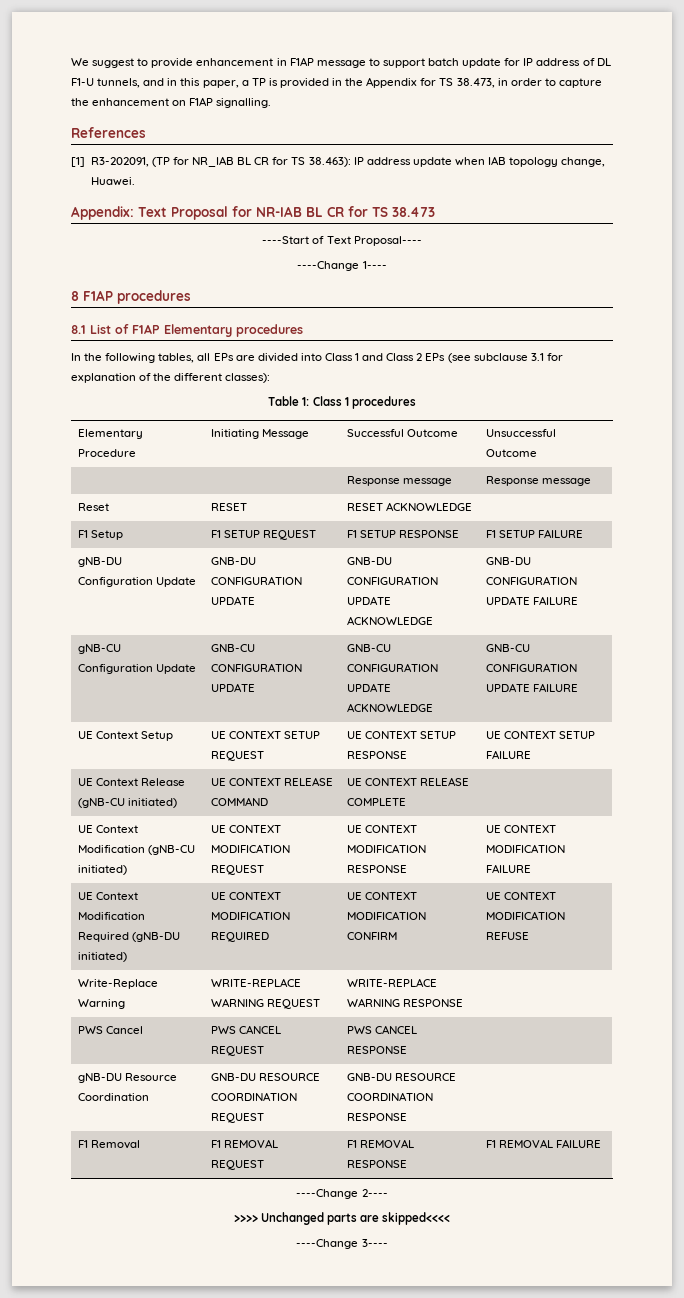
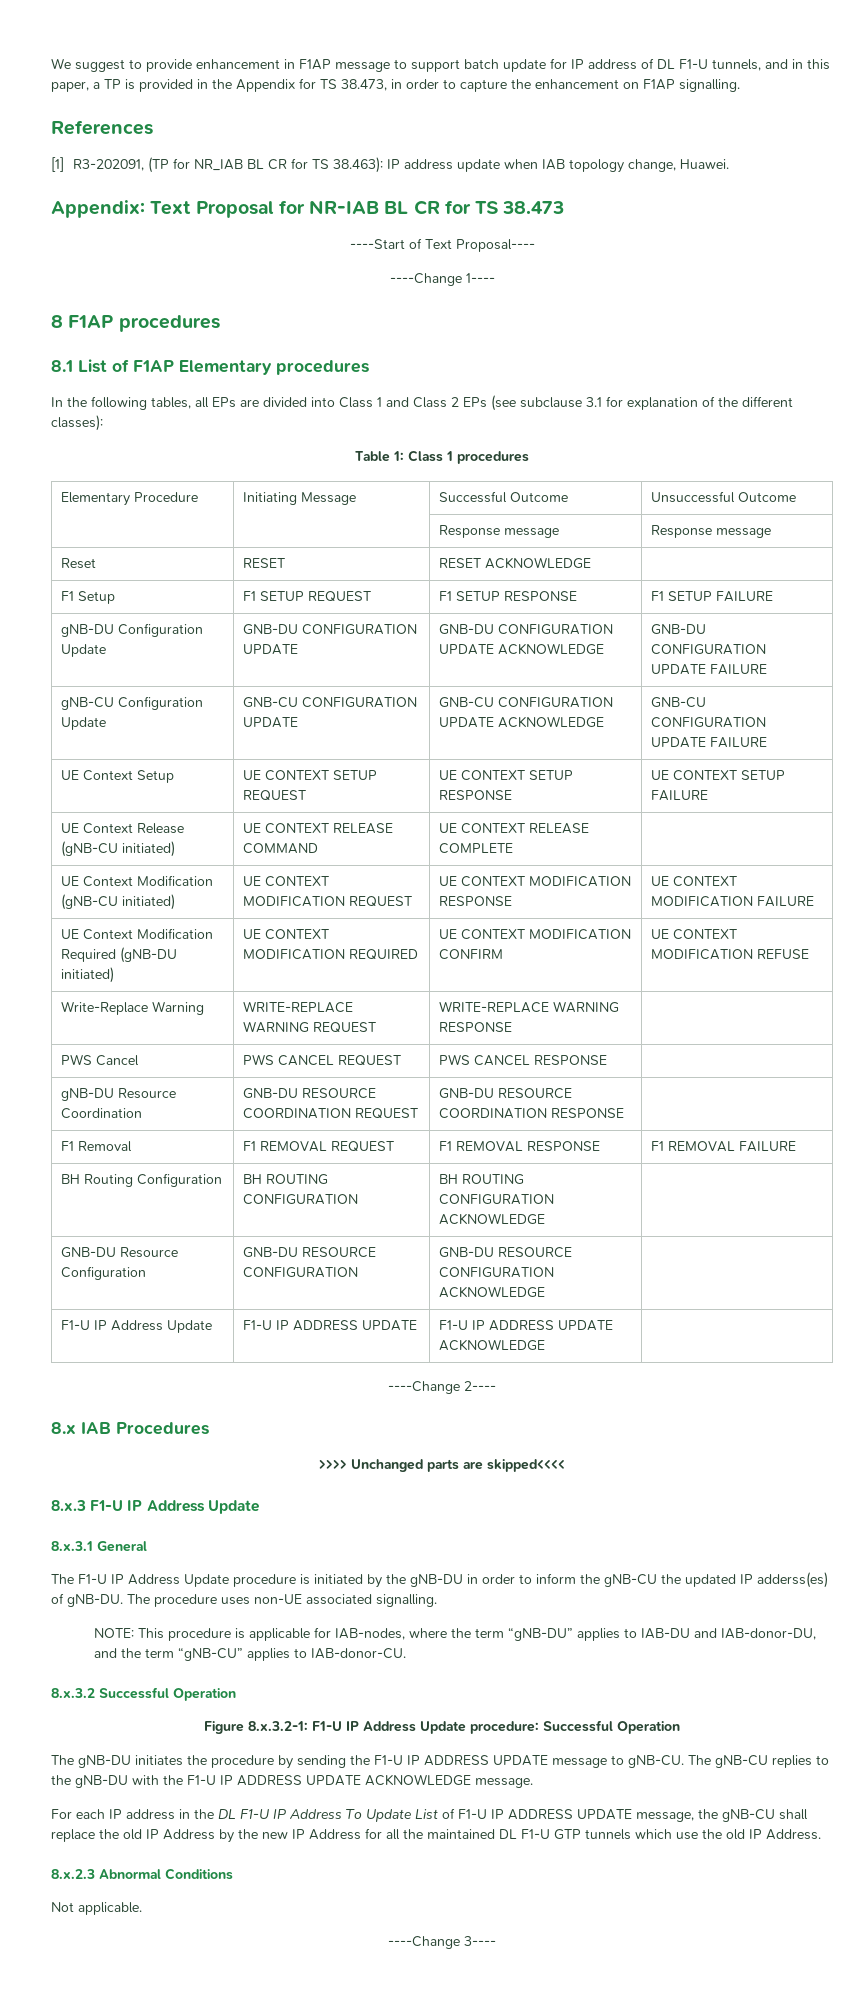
(602, 1143) none -> [60,1173,222,1187] [242,1174,328,1185] [242,1194,358,1205] [438,1174,524,1185] [438,1194,554,1205] [438,1213,545,1225] [60,1247,178,1258] [60,1266,146,1280] [242,1247,376,1258] [242,1267,358,1278] [438,1247,572,1258] [438,1267,554,1278] [438,1286,545,1298] [60,1320,212,1333] [242,1320,417,1331] [438,1320,613,1331] [438,1339,545,1351] // BH Routing Configuration | BH ROUTING CONFIGURATION | BH ROUTING CONFIGURATION ACKNOWLEDGE | // GNB-DU Resource Configuration | GNB-DU RESOURCE CONFIGURATION | GNB-DU RESOURCE CONFIGURATION ACKNOWLEDGE | // F1-U IP Address Update | F1-U IP ADDRESS UPDATE | F1-U IP ADDRESS UPDATE ACKNOWLEDGE |
(388, 1193) none -> [51,1422,209,1435] // 8.x IAB Procedures
(451, 1218) none -> [51,1500,259,1514] [51,1541,147,1552] [51,1572,828,1588] [51,1593,437,1607] [94,1627,817,1641] [94,1647,407,1661] [51,1687,236,1701] [204,1720,680,1734] [51,1755,829,1769] [51,1774,533,1788] [51,1808,808,1822] [51,1828,821,1843] [51,1868,233,1880] [51,1902,142,1915] // 8.x.3 F1-U IP Address Update // 8.x.3.1 General // The F1-U IP Address Update procedure is initiated by the gNB-DU in order to inform the gNB-CU the updated IP adderss(es) of gNB-DU. The procedure uses non-UE associated signalling. // NOTE: This procedure is applicable for IAB-nodes, where the term “gNB-DU” applies to IAB-DU and IAB-donor-DU, and the term “gNB-CU” applies to IAB-donor-CU. // 8.x.3.2 Successful Operation // Figure 8.x.3.2-1: F1-U IP Address Update procedure: Successful Operation // The gNB-DU initiates the procedure by sending the F1-U IP ADDRESS UPDATE message to gNB-CU. The gNB-CU replies to the gNB-DU with the F1-U IP ADDRESS UPDATE ACKNOWLEDGE message. // For each IP address in the DL F1-U IP Address To Update List of F1-U IP ADDRESS UPDATE message, the gNB-CU shall replace the old IP Address by the new IP Address for all the maintained DL F1-U GTP tunnels which use the old IP Address. // 8.x.2.3 Abnormal Conditions // Not applicable.

